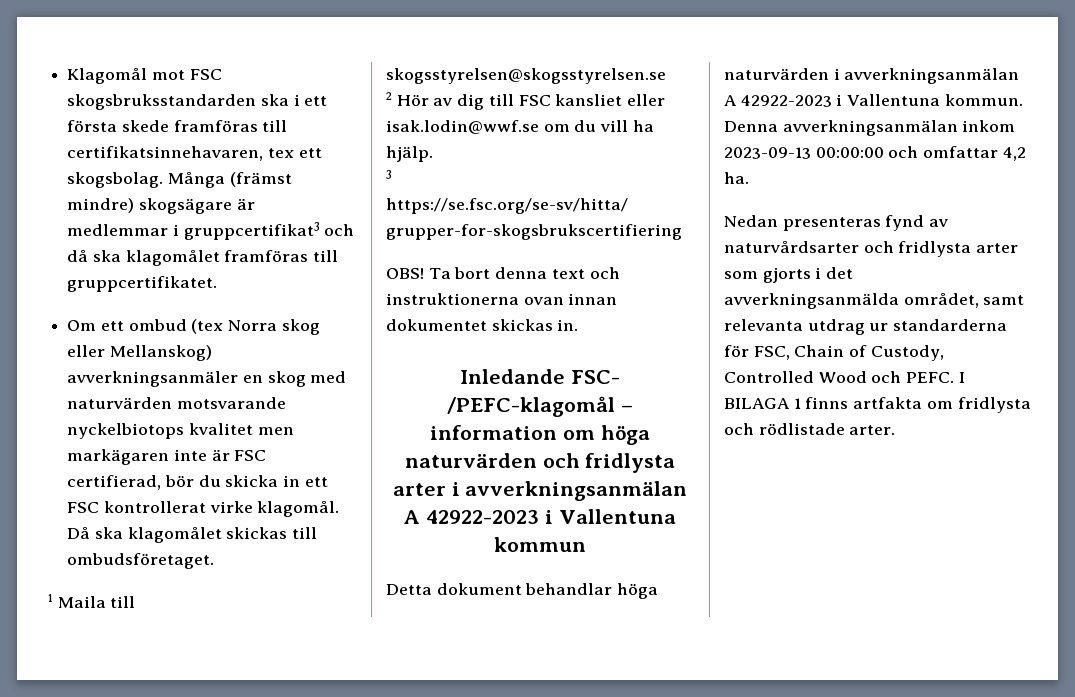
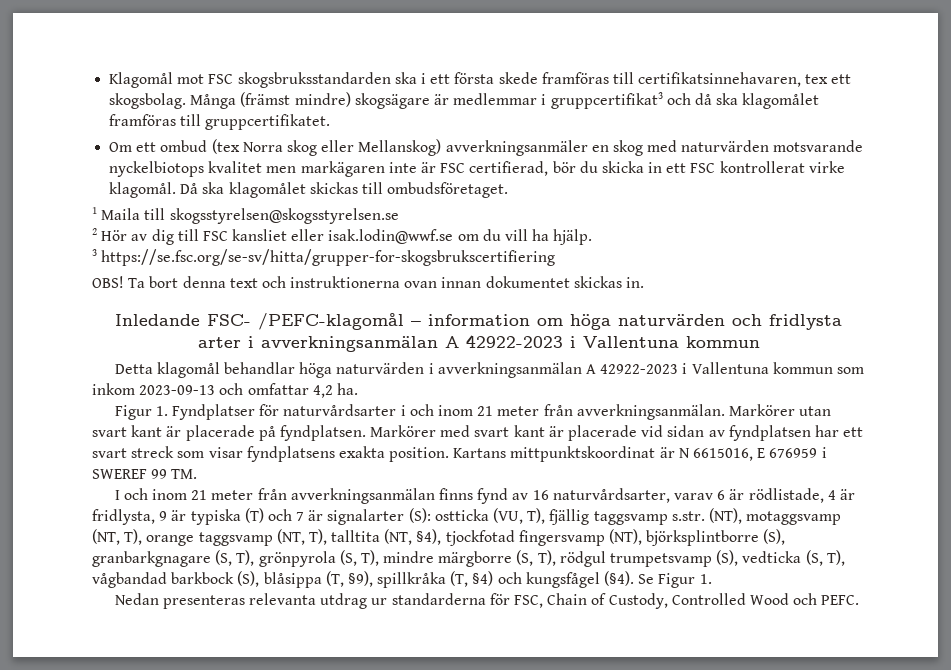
[436,583,522,595] dokument -> [156,362,220,378] klagomål
[944,94,1023,106] [724,120,958,136] kommun. Denna avverkningsanmälan -> [772,362,864,374] kommun som
[815,147,884,158] 00:00:00 -> (216, 390) none
[724,215,949,231] [724,241,1019,257] [724,267,854,283] [724,293,1025,309] Nedan presenteras fynd av naturvårdsarter och fridlysta arter som gjorts i det avverkningsanmälda området, samt -> [114,404,832,420] [92,425,864,441] [92,446,827,462] [92,469,198,479] [114,488,855,504] [92,508,842,525] [92,529,786,546] [92,550,845,567] [92,571,712,588] [114,593,245,609] Figur 1. Fyndplatser för naturvårdsarter i och inom 21 meter från avverkningsanmälan. Markörer utan svart kant är placerade på fyndplatsen. Markörer med svart kant är placerade vid sidan av fyndplatsen har ett svart streck som visar fyndplatsens exakta position. Kartans mittpunktskoordinat är N 6615016, E 676959 i SWEREF 99 TM. // I och inom 21 meter från avverkningsanmälan finns fynd av 16 naturvårdsarter, varav 6 är rödlistade, 4 är fridlysta, 9 är typiska (T) och 7 är signalarter (S): ostticka (VU, T), fjällig taggsvamp s.str. (NT), motaggsvamp (NT, T), orange taggsvamp (NT, T), talltita (NT, §4), tjockfotad fingersvamp (NT), björksplintborre (S), granbarkgnagare (S, T), grönpyrola (S, T), mindre märgborre (S, T), rödgul trumpetsvamp (S), vedticka (S, T), vågbandad barkbock (S), blåsippa (T, §9), spillkråka (T, §4) och kungsfågel (§4). Se Figur 1. // Nedan presenteras
[958,372,965,383] [724,397,1031,413] [724,423,896,435] I BILAGA 1 finns artfakta om fridlysta och rödlistade arter. -> (860, 600) none

